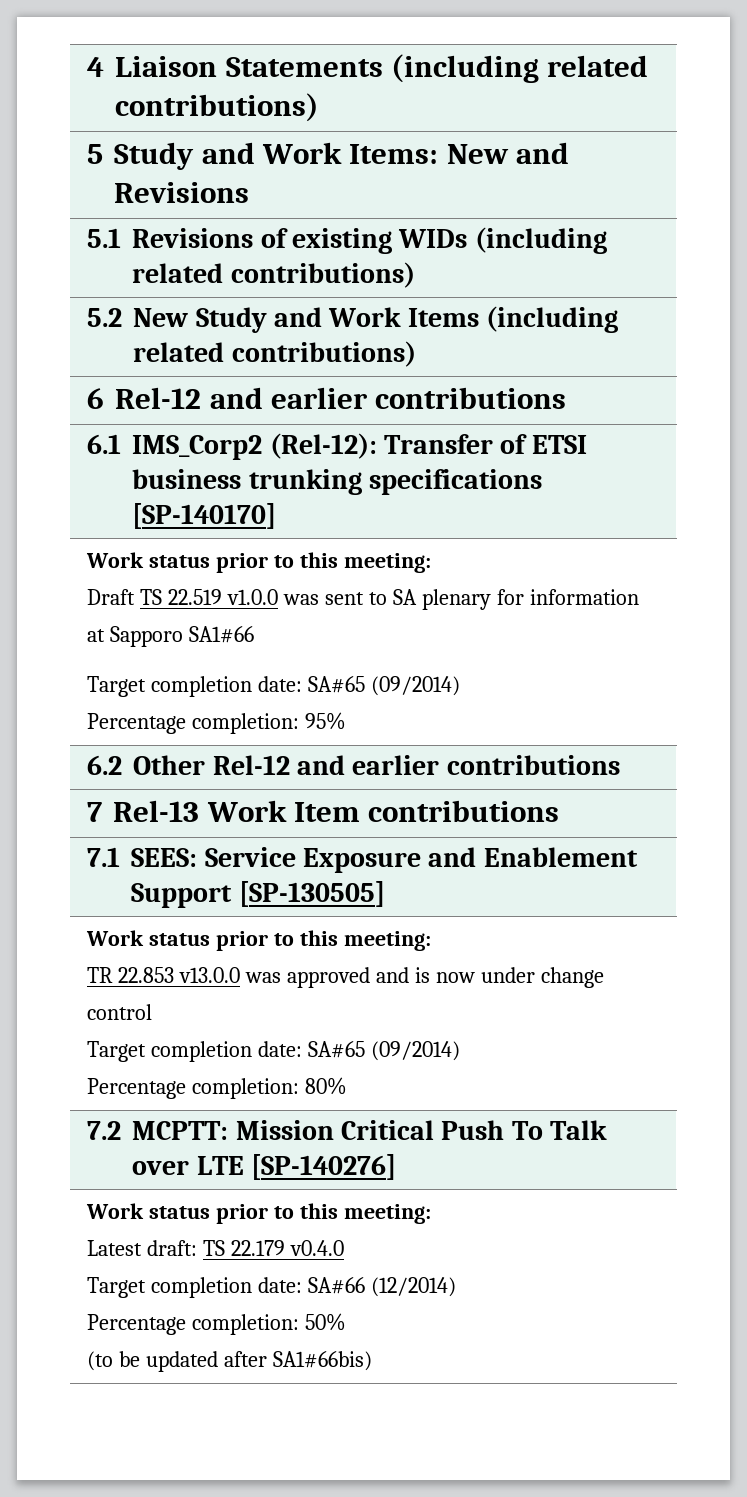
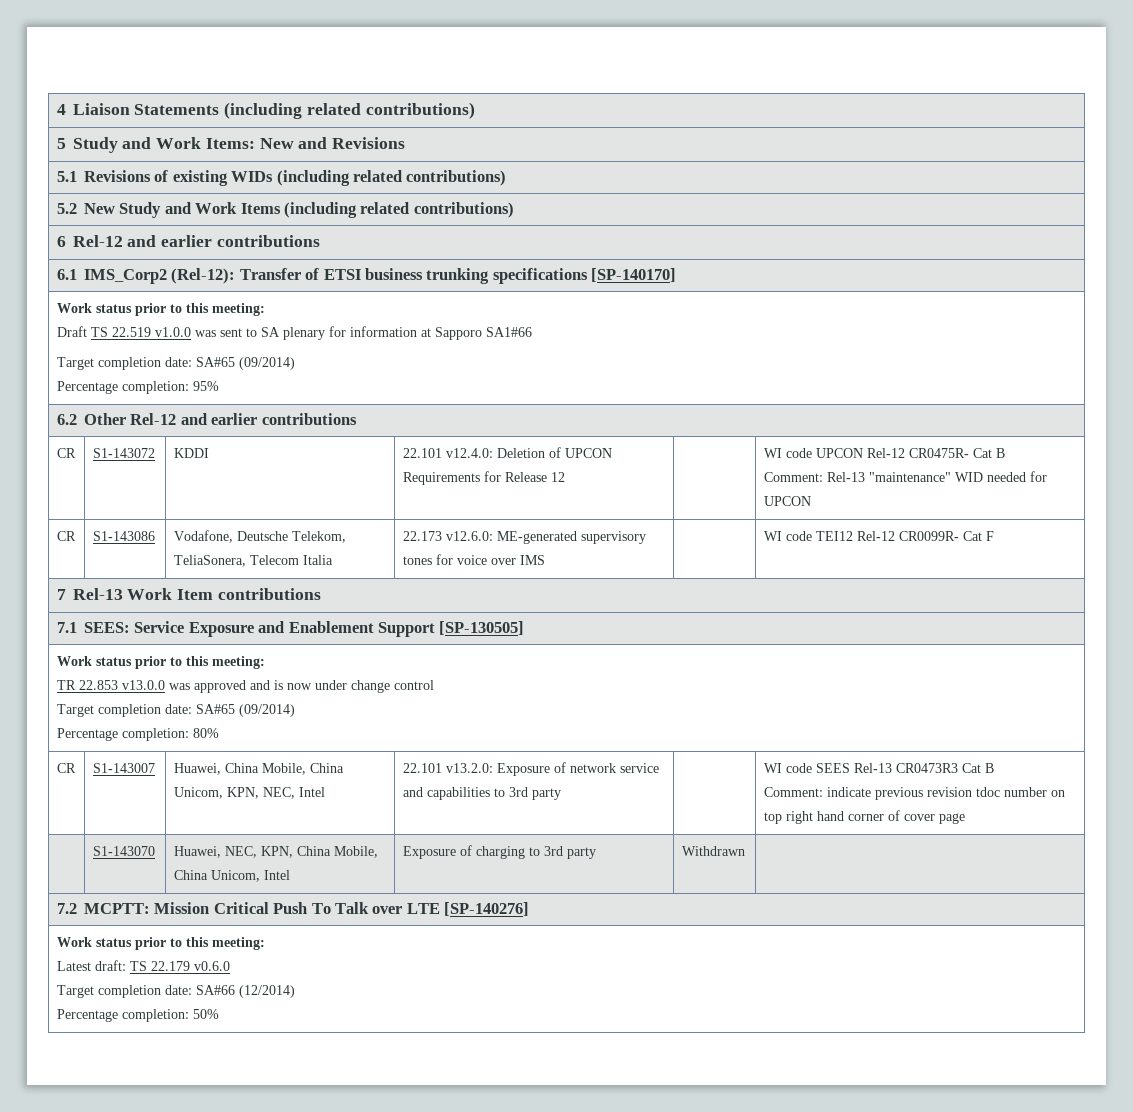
(620, 765) none -> [56,448,76,458] [92,448,155,458] [173,448,209,458] [402,447,612,458] [402,471,565,485] [763,448,1005,458] [763,471,1047,482] [763,496,811,506] [56,531,76,541] [92,531,155,541] [173,530,346,543] [173,555,333,567] [402,531,646,544] [402,554,545,565] [763,531,994,541] // CR | S1-143072 | KDDI | 22.101 v12.4.0: Deletion of UPCON Requirements for Release 12 | | WI code UPCON Rel-12 CR0475R- Cat B // Comment: Rel-13 "maintenance" WID needed for UPCON // CR | S1-143086 | Vodafone, Deutsche Telekom, TeliaSonera, Telecom Italia | 22.173 v12.6.0: ME-generated supervisory tones for voice over IMS | | WI code TEI12 Rel-12 CR0099R- Cat F
(348, 1086) none -> [56,763,76,773] [92,763,155,773] [173,763,344,775] [173,787,325,799] [402,762,659,776] [402,787,561,800] [763,763,994,773] [763,787,1065,800] [763,810,965,824] [92,846,155,856] [173,846,378,858] [173,870,290,882] [402,845,596,859] [681,846,745,856] // CR | S1-143007 | Huawei, China Mobile, China Unicom, KPN, NEC, Intel | 22.101 v13.2.0: Exposure of network service and capabilities to 3rd party | | WI code SEES Rel-13 CR0473R3 Cat B // Comment: indicate previous revision tdoc number on top right hand corner of cover page // | S1-143070 | Huawei, NEC, KPN, China Mobile, China Unicom, Intel | Exposure of charging to 3rd party | Withdrawn |
[289,1240,344,1256] v0.4.0 -> [193,961,230,971] v0.6.0
[87,1351,372,1372] // (to be updated after SA1#66bis) -> (219, 1014) none

